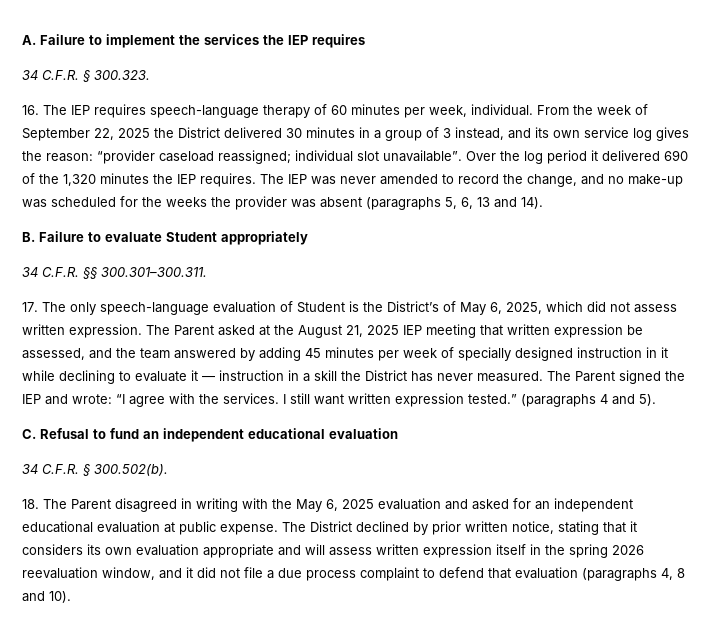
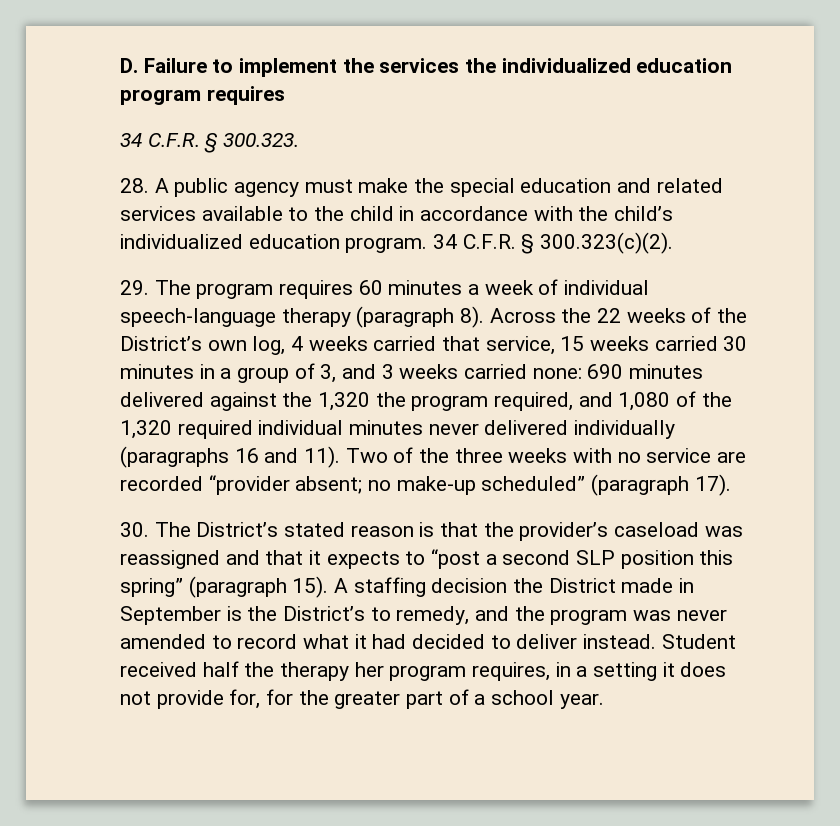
[22,35,36,45] A. -> [120,58,138,73] D.
[288,35,308,45] IEP -> [501,58,733,73] [120,89,201,105] individualized education program
[22,104,648,118] [22,127,282,141] 16. The IEP requires speech-language therapy of 60 minutes per week, individual. From the week of September 22, 2025 the District delivered -> [120,178,723,197] [120,206,674,221] [120,232,674,254] [120,279,650,299] [120,306,748,328] [120,336,718,355] 28. A public agency must make the special education and related services available to the child in accordance with the child’s individualized education program. 34 C.F.R. § 300.323(c)(2). // 29. The program requires 60 minutes a week of individual speech-language therapy (paragraph 8). Across the 22 weeks of the District’s own log, 4 weeks carried that service, 15 weeks carried
[443,127,689,141] [22,150,688,164] [22,173,307,187] 3 instead, and its own service log gives the reason: “provider caseload reassigned; individual slot unavailable”. Over the log period it delivered 690 of the 1,320 minutes the IEP requires. The IEP -> [320,364,704,383] [120,391,732,411] [120,420,676,439] [120,446,747,468] [120,474,731,496] [120,522,743,541] [120,549,734,569] [120,576,695,598] [120,606,628,625] 3, and 3 weeks carried none: 690 minutes delivered against the 1,320 the program required, and 1,080 of the 1,320 required individual minutes never delivered individually (paragraphs 16 and 11). Two of the three weeks with no service are recorded “provider absent; no make-up scheduled” (paragraph 17). // 30. The District’s stated reason is that the provider’s caseload was reassigned and that it expects to “post a second SLP position this spring” (paragraph 15). A staffing decision the District made in September is the District’s to remedy, and the program
[503,174,683,187] [22,196,543,210] [22,231,308,245] [22,267,207,279] [22,301,677,315] [22,324,643,338] [22,347,668,361] [22,370,685,384] [22,393,656,407] [22,428,398,442] [22,464,168,476] [22,498,633,512] [22,521,637,535] [22,544,644,558] [22,567,685,581] [22,591,71,603] the change, and no make-up was scheduled for the weeks the provider was absent (paragraphs 5, 6, 13 and 14). // B. Failure to evaluate Student appropriately // 34 C.F.R. §§ 300.301–300.311. // 17. The only speech-language evaluation of Student is the District’s of May 6, 2025, which did not assess written expression. The Parent asked at the August 21, 2025 IEP meeting that written expression be assessed, and the team answered by adding 45 minutes per week of specially designed instruction in it while declining to evaluate it — instruction in a skill the District has never measured. The Parent signed the IEP and wrote: “I agree with the services. I still want written expression tested.” (paragraphs 4 and 5). // C. Refusal to fund an independent educational evaluation // 34 C.F.R. § 300.502(b). // 18. The Parent disagreed in writing with the May 6, 2025 evaluation and asked for an independent educational evaluation at public expense. The District declined by prior written notice, stating that it considers its own evaluation appropriate and will assess written expression itself in the spring 2026 reevaluation window, and it did not file a due process complaint to defend that evaluation (paragraphs 4, 8 and 10). -> [303,634,736,649] [120,661,727,681] [120,689,604,709] what it had decided to deliver instead. Student received half the therapy her program requires, in a setting it does not provide for, for the greater part of a school year.

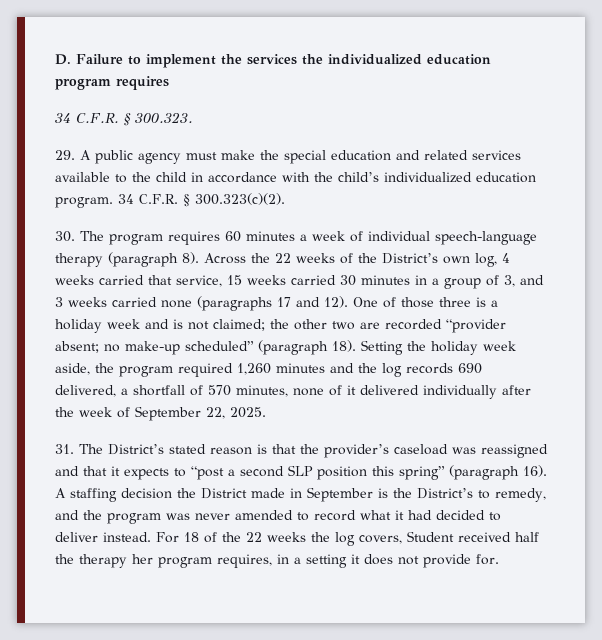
[120,178,149,193] 28. -> [55,150,75,160] 29.
[120,280,149,295] 29. -> [55,231,75,242] 30.
[532,364,704,379] [120,391,732,411] [120,420,676,439] [120,446,712,468] none: 690 minutes delivered against the 1,320 the program required, and 1,080 of the 1,320 required individual minutes never delivered individually (paragraphs 16 and 11). Two of the three weeks with no service -> [161,296,498,311] [55,319,355,333] none (paragraphs 17 and 12). One of those three is a holiday week and is not claimed; the other two
[694,474,731,496] [120,522,149,537] 17). // 30. -> [332,340,516,355] [55,363,482,377] [55,385,531,399] [55,406,266,421] [55,444,74,454] 18). Setting the holiday week aside, the program required 1,260 minutes and the log records 690 delivered, a shortfall of 570 minutes, none of it delivered individually after the week of September 22, 2025. // 31.
[292,576,329,598] 15). -> [523,465,547,477] 16).
(657, 641) none -> [156,532,402,546] For 18 of the 22 weeks the log covers,
[229,689,604,709] for, for the greater part of a school year. -> [476,554,499,565] for.

